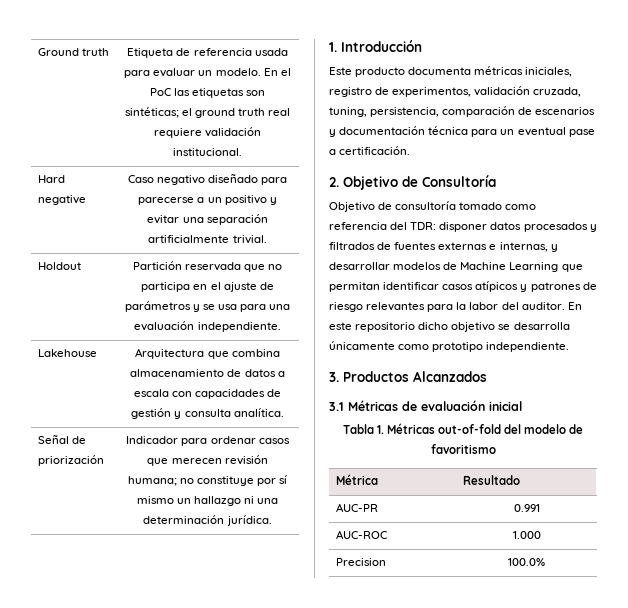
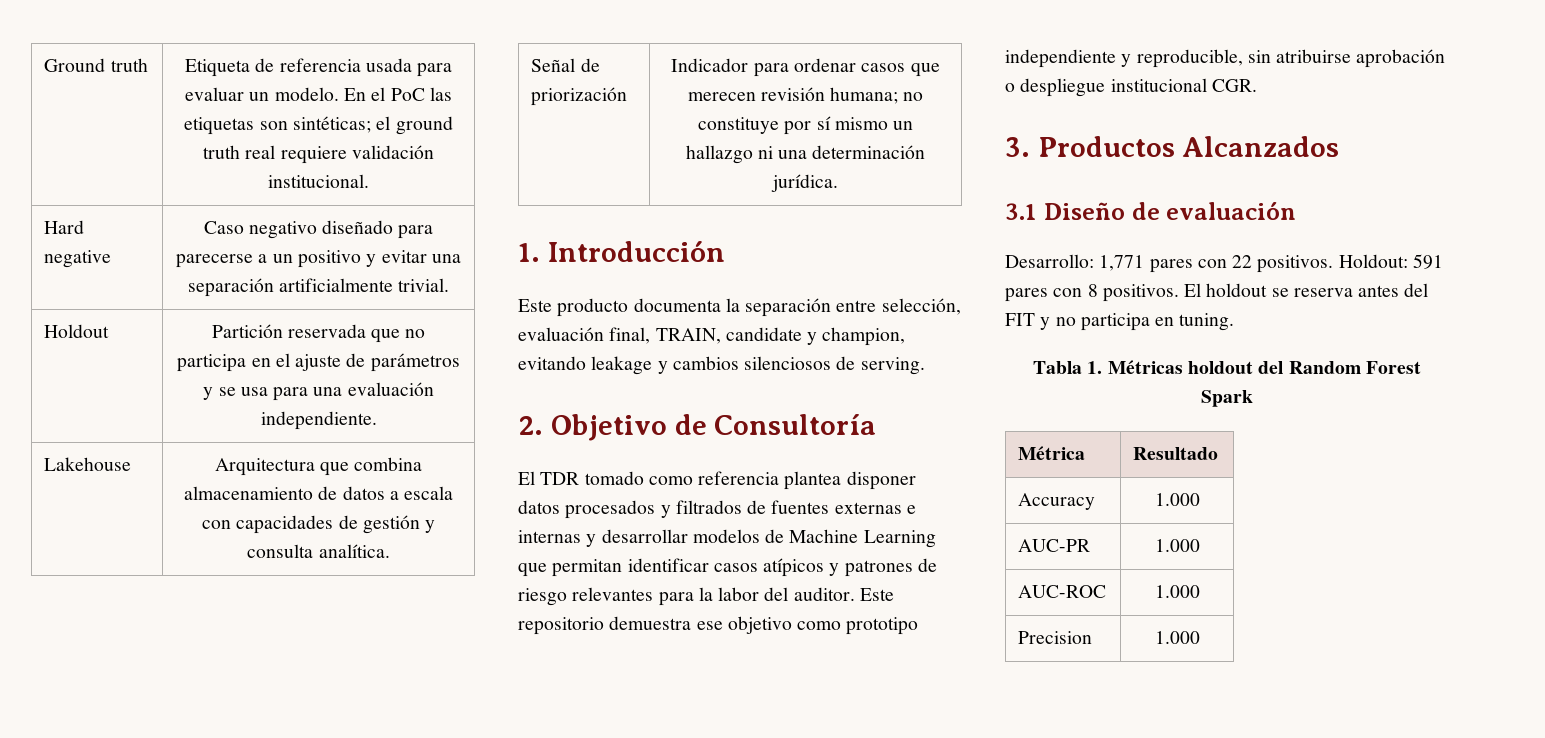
[474,66,573,77] [329,86,582,97] [329,106,596,117] [329,126,595,137] [329,146,411,155] métricas iniciales, registro de experimentos, validación cruzada, tuning, persistencia, comparación de escenarios y documentación técnica para un eventual pase a certificación. -> [725,298,961,317] [518,327,906,346] [518,356,925,375] la separación entre selección, evaluación final, TRAIN, candidate y champion, evitando leakage y cambios silenciosos de serving.
[329,201,457,212] Objetivo de consultoría -> [518,471,580,485] El TDR
[390,222,437,230] del TDR: -> [784,471,842,490] plantea
[499,242,548,252] internas, -> [518,530,581,543] internas
[567,302,582,310] [329,322,570,332] [329,341,570,352] En este repositorio dicho objetivo se desarrolla únicamente como prototipo independiente. -> [859,588,894,601] [518,616,919,635] [1005,49,1446,68] [1005,78,1257,97] Este repositorio demuestra ese objetivo como prototipo independiente y reproducible, sin atribuirse aprobación o despliegue institucional CGR.
[348,400,398,411] Métricas -> [1043,202,1125,220] Diseño
[489,401,522,411] [342,423,584,434] [430,444,496,454] inicial // Tabla 1. Métricas out-of-fold del modelo de favoritismo -> [1005,254,1443,273] [1005,283,1429,302] [1005,313,1235,331] [1033,360,1421,374] [1201,390,1253,407] // Desarrollo: 1,771 pares con 22 positivos. Holdout: 591 pares con 8 positivos. El holdout se reserva antes del FIT y no participa en tuning. // Tabla 1. Métricas holdout del Random Forest Spark
(521, 480) none -> [1018,493,1096,510] [1154,493,1200,506] // Accuracy | 1.000
[513,504,540,512] 0.991 -> [1154,539,1200,552] 1.000
[508,558,545,566] 100.0% -> [1154,631,1200,644] 1.000

